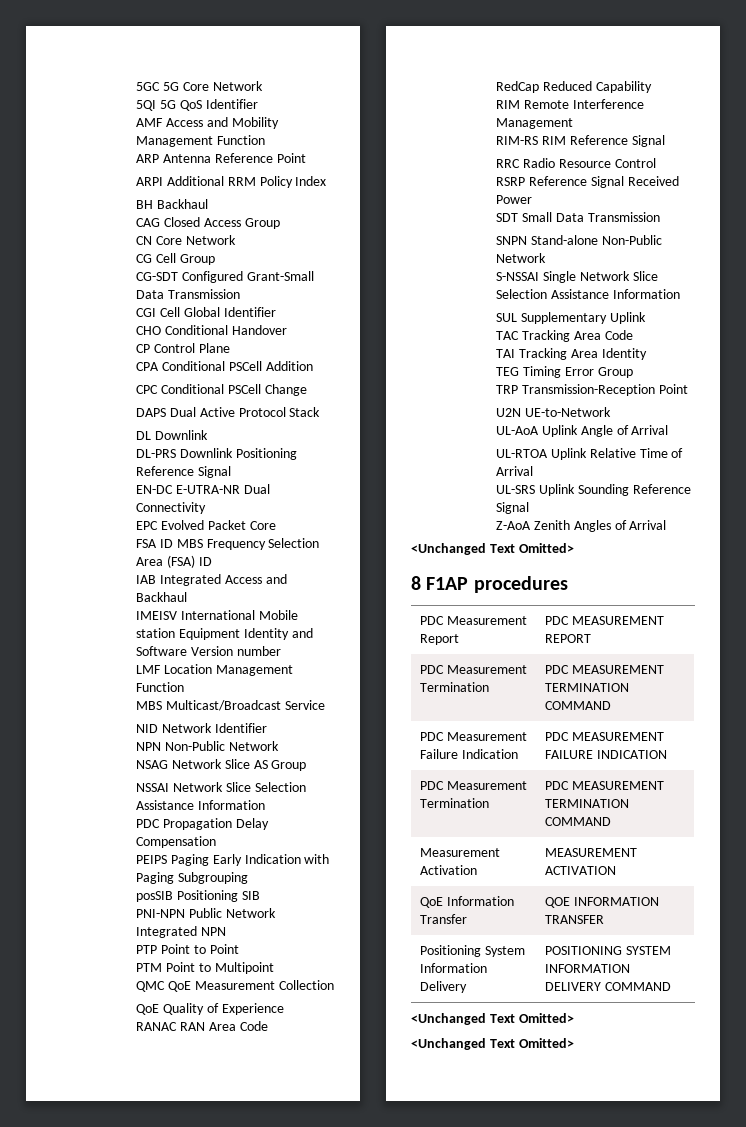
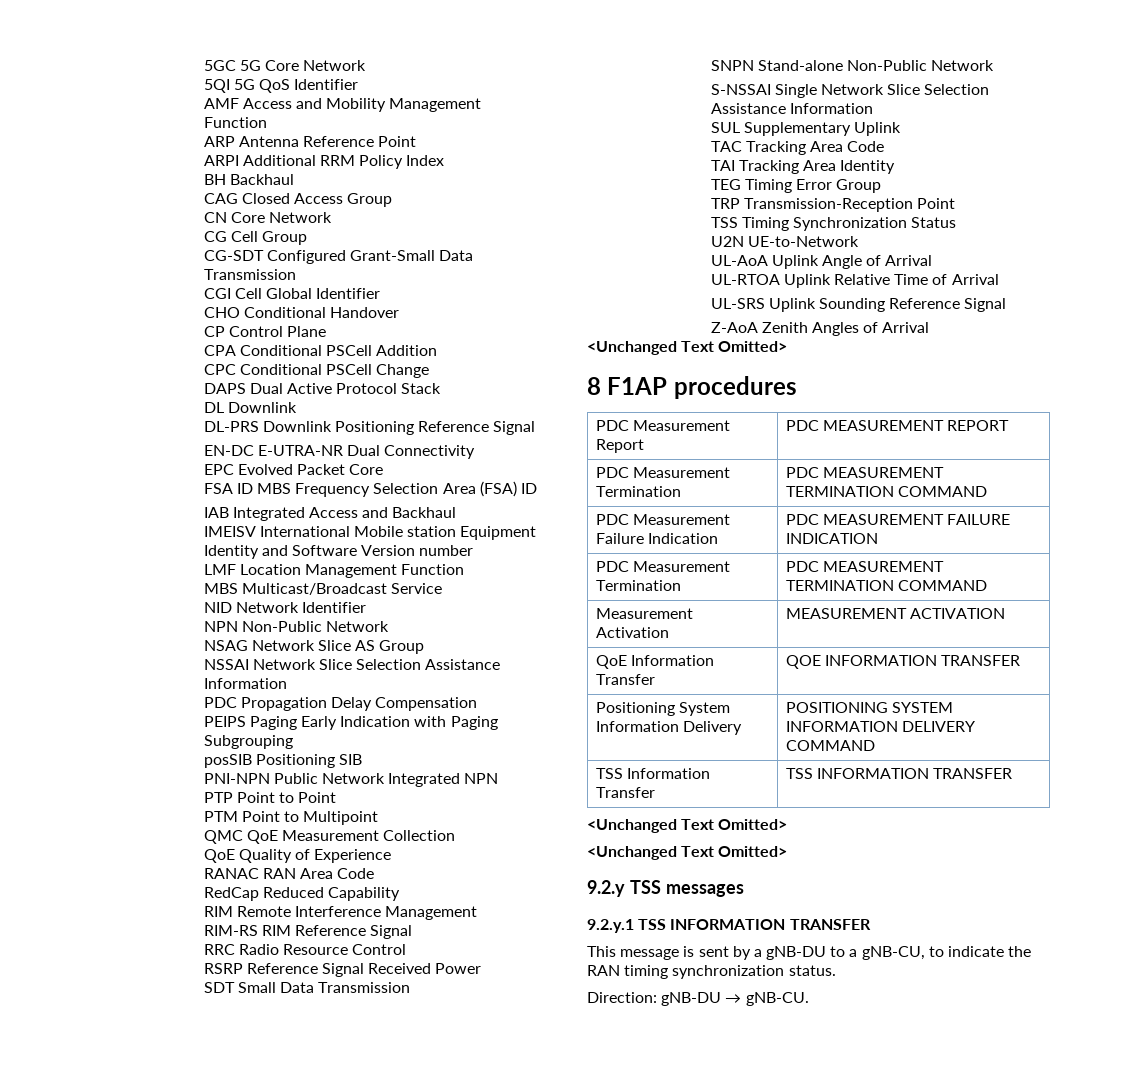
(688, 389) none -> [710,217,957,231] // TSS Timing Synchronization Status
(671, 986) none -> [595,768,710,779] [595,787,655,798] [785,768,1013,779] // TSS Information Transfer | TSS INFORMATION TRANSFER
(574, 1043) none -> [587,880,744,897] [587,919,871,933] [587,946,1032,960] [587,965,836,979] [587,992,809,1006] // 9.2.y TSS messages // 9.2.y.1 TSS INFORMATION TRANSFER // This message is sent by a gNB-DU to a gNB-CU, to indicate the RAN timing synchronization status. // Direction: gNB-DU → gNB-CU.

